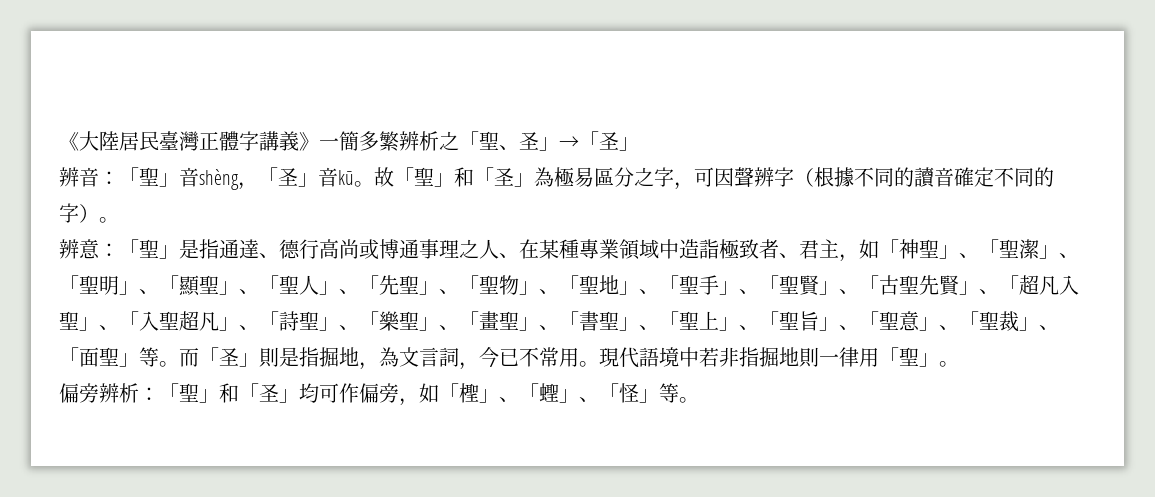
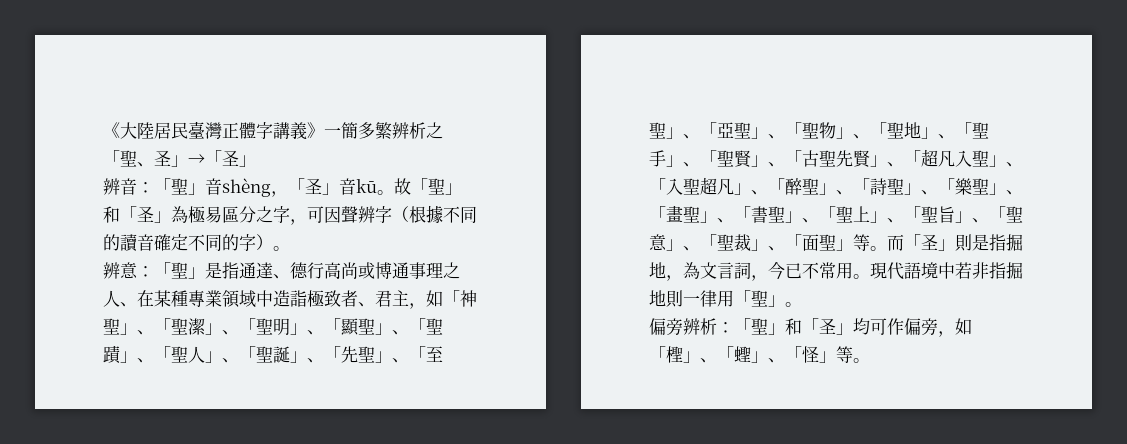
[299,275,399,295] 人」、「先 -> [103,345,443,364] [649,122,734,139] 蹟」、「聖人」、「聖誕」、「先聖」、「至聖」、「亞
(279, 320) none -> [785,178,870,195] 醉聖」、「

